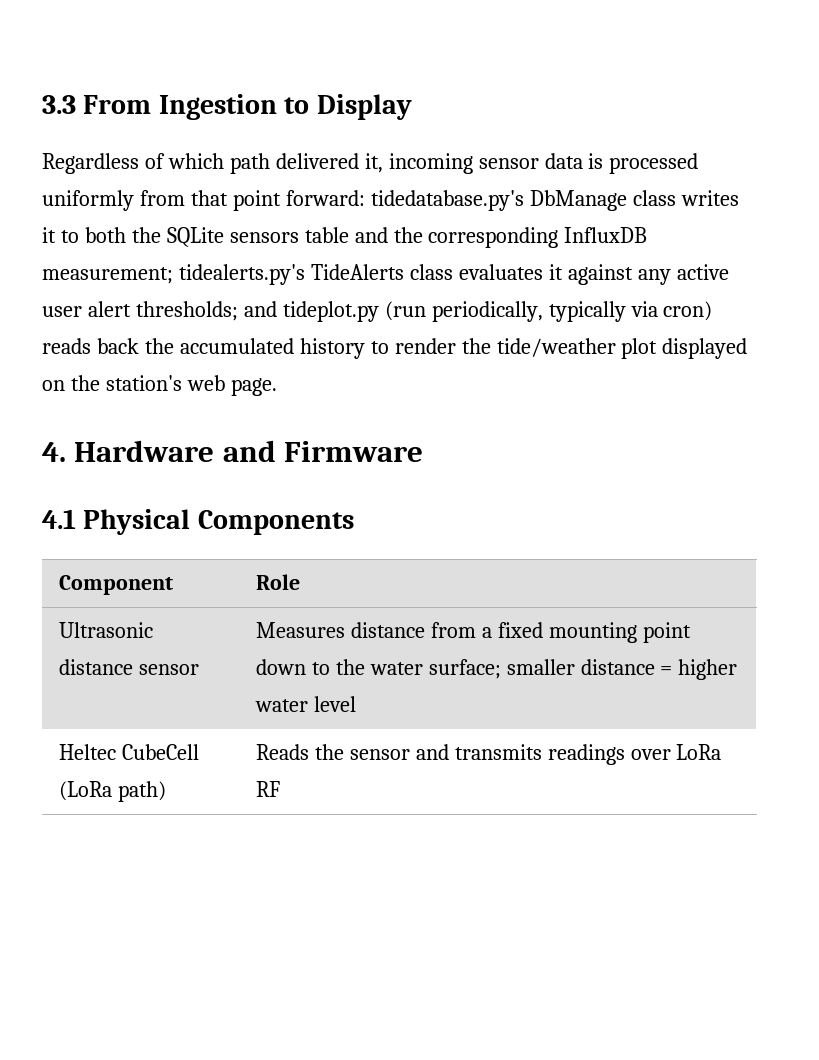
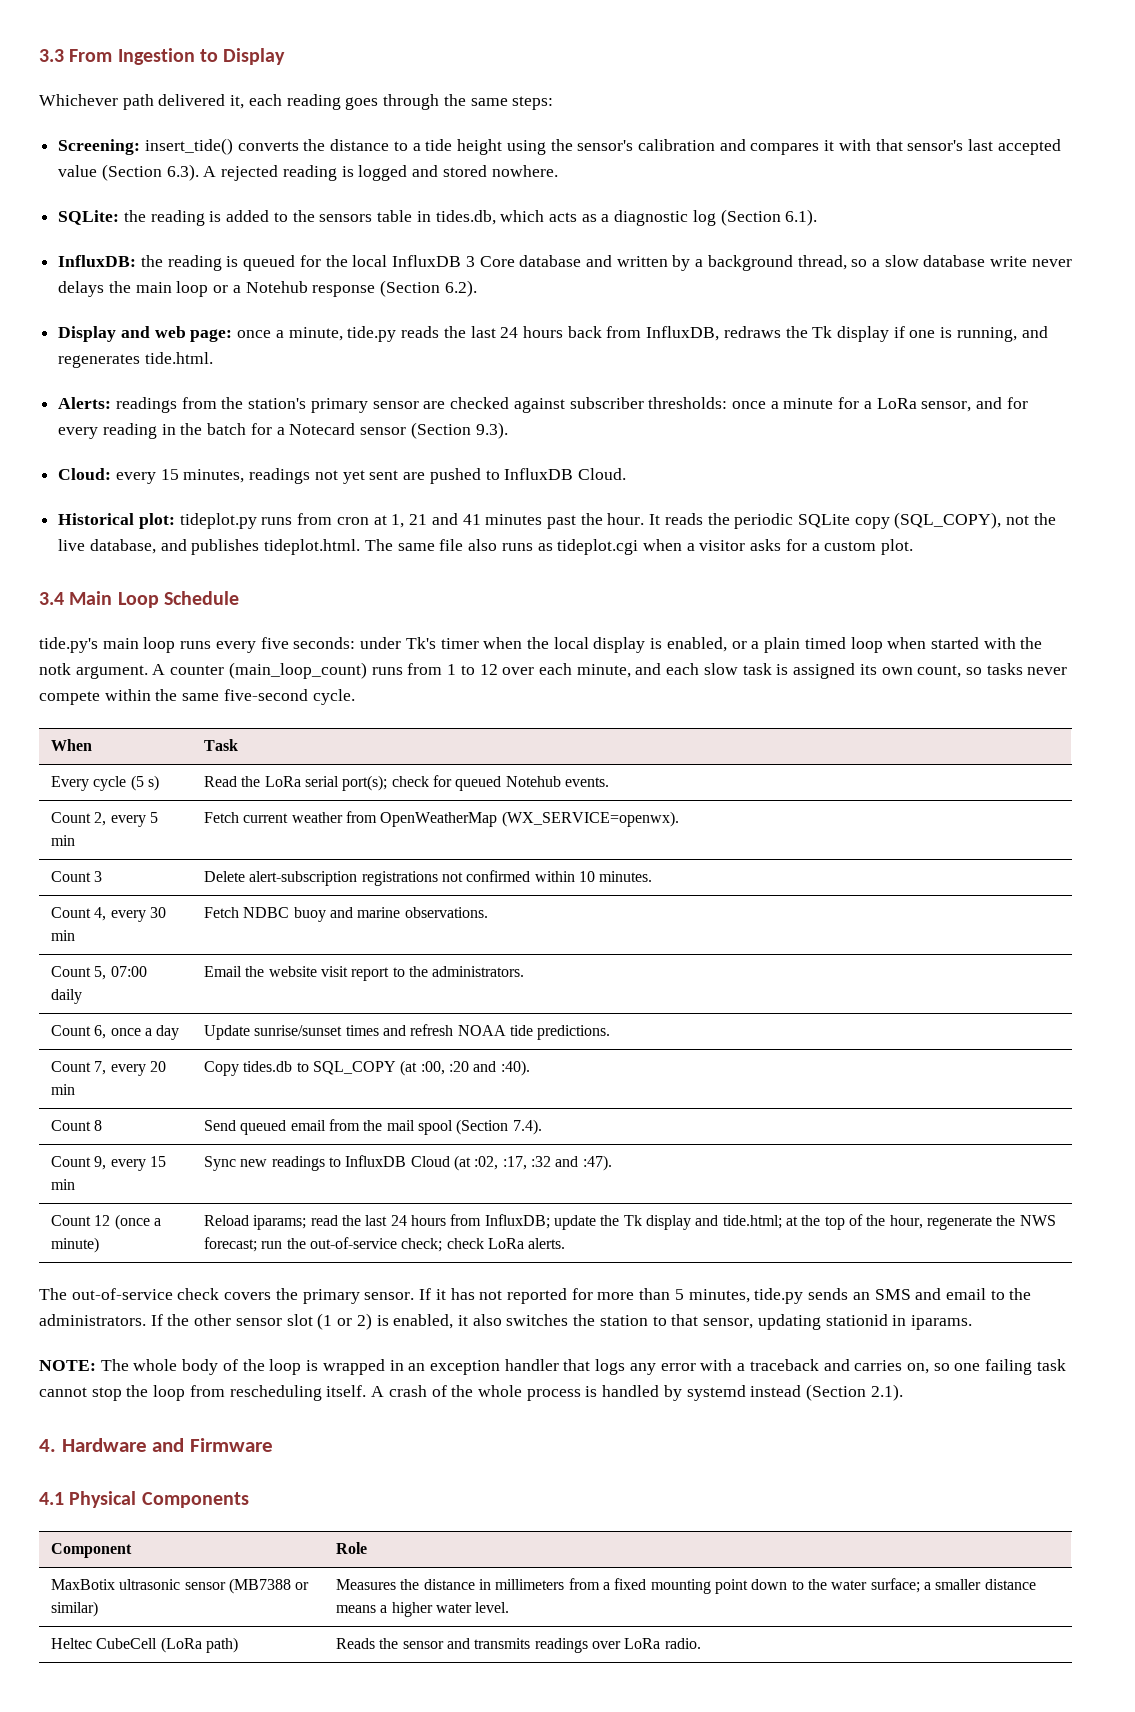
[42,153,699,174] [42,190,739,211] [42,227,648,248] [42,264,729,285] [42,301,713,322] [42,338,748,359] [42,375,277,396] Regardless of which path delivered it, incoming sensor data is processed uniformly from that point forward: tidedatabase.py's DbManage class writes it to both the SQLite sensors table and the corresponding InfluxDB measurement; tidealerts.py's TideAlerts class evaluates it against any active user alert thresholds; and tideplot.py (run periodically, typically via cron) reads back the accumulated history to render the tide/weather plot displayed on the station's web page. -> [39,94,554,110] [58,138,1061,155] [58,164,558,181] [58,209,818,226] [58,255,1072,271] [58,280,477,297] [58,326,1048,342] [58,352,213,368] [58,397,1028,413] [58,422,508,439] [58,468,626,484] [58,512,1056,529] [58,539,914,555] [39,591,239,608] [39,637,1043,653] [39,662,1068,679] [39,689,355,705] [51,739,93,751] [204,739,239,751] [51,775,160,791] [204,775,610,791] [51,812,159,827] [51,835,76,846] [204,811,679,827] [51,871,103,882] [204,870,653,886] [51,907,167,922] [51,930,76,941] [204,907,488,922] [51,966,147,980] [51,989,83,1004] [204,966,525,981] [51,1025,180,1040] [204,1024,611,1040] [51,1061,167,1076] [51,1084,76,1095] [204,1060,530,1076] [51,1120,103,1131] [204,1119,542,1135] [51,1156,167,1171] [51,1179,76,1190] [204,1155,612,1171] [51,1214,162,1230] [51,1237,100,1253] [204,1214,1056,1230] [204,1237,566,1252] [39,1288,1032,1304] [39,1313,972,1330] [39,1359,1066,1375] [39,1384,903,1401] Whichever path delivered it, each reading goes through the same steps: // Screening: insert_tide() converts the distance to a tide height using the sensor's calibration and compares it with that sensor's last accepted value (Section 6.3). A rejected reading is logged and stored nowhere. // SQLite: the reading is added to the sensors table in tides.db, which acts as a diagnostic log (Section 6.1). // InfluxDB: the reading is queued for the local InfluxDB 3 Core database and written by a background thread, so a slow database write never delays the main loop or a Notehub response (Section 6.2). // Display and web page: once a minute, tide.py reads the last 24 hours back from InfluxDB, redraws the Tk display if one is running, and regenerates tide.html. // Alerts: readings from the station's primary sensor are checked against subscriber thresholds: once a minute for a LoRa sensor, and for every reading in the batch for a Notecard sensor (Section 9.3). // Cloud: every 15 minutes, readings not yet sent are pushed to InfluxDB Cloud. // Historical plot: tideplot.py runs from cron at 1, 21 and 41 minutes past the hour. It reads the periodic SQLite copy (SQL_COPY), not the live database, and publishes tideplot.html. The same file also runs as tideplot.cgi when a visitor asks for a custom plot. // 3.4 Main Loop Schedule // tide.py's main loop runs every five seconds: under Tk's timer when the local display is enabled, or a plain timed loop when started with the notk argument. A counter (main_loop_count) runs from 1 to 12 over each minute, and each slow task is assigned its own count, so tasks never compete within the same five-second cycle. // When | Task // Every cycle (5 s) | Read the LoRa serial port(s); check for queued Notehub events. // Count 2, every 5 min | Fetch current weather from OpenWeatherMap (WX_SERVICE=openwx). // Count 3 | Delete alert-subscription registrations not confirmed within 10 minutes. // Count 4, every 30 min | Fetch NDBC buoy and marine observations. // Count 5, 07:00 daily | Email the website visit report to the administrators. // Count 6, once a day | Update sunrise/sunset times and refresh NOAA tide predictions. // Count 7, every 20 min | Copy tides.db to SQL_COPY (at :00, :20 and :40). // Count 8 | Send queued email from the mail spool (Section 7.4). // Count 9, every 15 min | Sync new readings to InfluxDB Cloud (at :02, :17, :32 and :47). // Count 12 (once a minute) | Reload iparams; read the last 24 hours from InfluxDB; update the Tk display and tide.html; at the top of the hour, regenerate the NWS forecast; run the out-of-service check; check LoRa alerts. // The out-of-service check covers the primary sensor. If it has not reported for more than 5 minutes, tide.py sends an SMS and email to the administrators. If the other sensor slot (1 or 2) is enabled, it also switches the station to that sensor, updating stationid in iparams. // NOTE: The whole body of the loop is wrapped in an exception handler that logs any error with a traceback and carries on, so one failing task cannot stop the loop from rescheduling itself. A crash of the whole process is handled by systemd instead (Section 2.1).
[58,622,153,638] [58,659,199,675] [255,622,425,638] Ultrasonic distance sensor | Measures distance -> [51,1578,310,1594] [51,1601,99,1617] [336,1579,565,1590] MaxBotix ultrasonic sensor (MB7388 or similar) | Measures the distance in millimeters
(501, 669) none -> [923,1582,931,1590] a
[660,666,673,675] = -> [336,1605,388,1613] means a
[313,696,356,712] level -> [475,1602,510,1613] level.
[255,781,280,797] RF -> [664,1638,701,1649] radio.

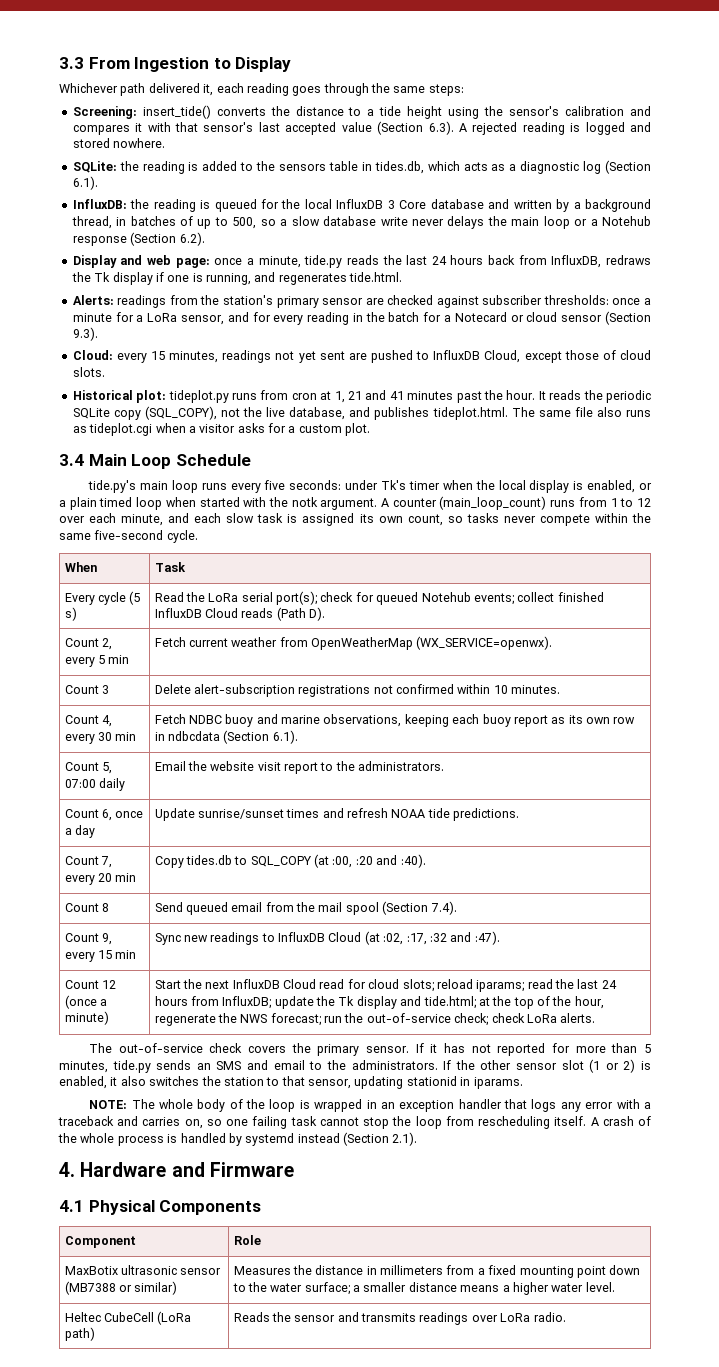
(847, 262) none -> [116,216,257,229] in batches of up to 500,
(356, 429) none -> [510,312,558,322] or cloud
[577,468,626,480] Cloud. -> [484,350,651,363] [72,367,105,377] Cloud, except those of cloud slots.
[565,777,610,787] events. -> [473,592,604,605] [154,607,326,621] events; collect finished InfluxDB Cloud reads (Path D).
[404,907,488,918] observations. -> [323,714,636,727] [154,730,298,744] observations, keeping each buoy report as its own row in ndbcdata (Section 6.1).
[204,1215,250,1226] Reload -> [154,979,473,992] Start the next InfluxDB Cloud read for cloud slots; reload

